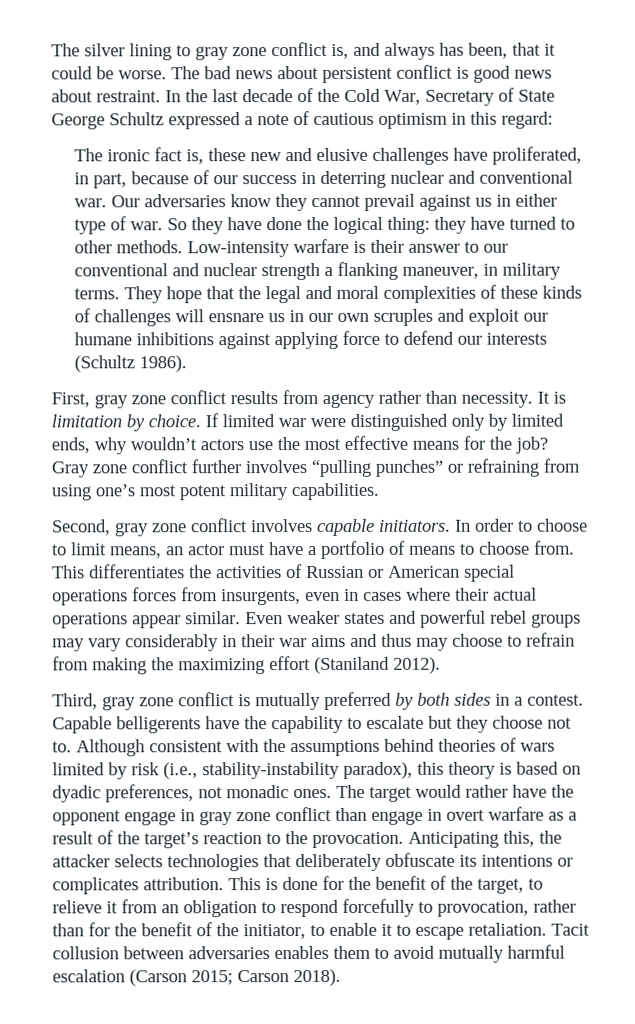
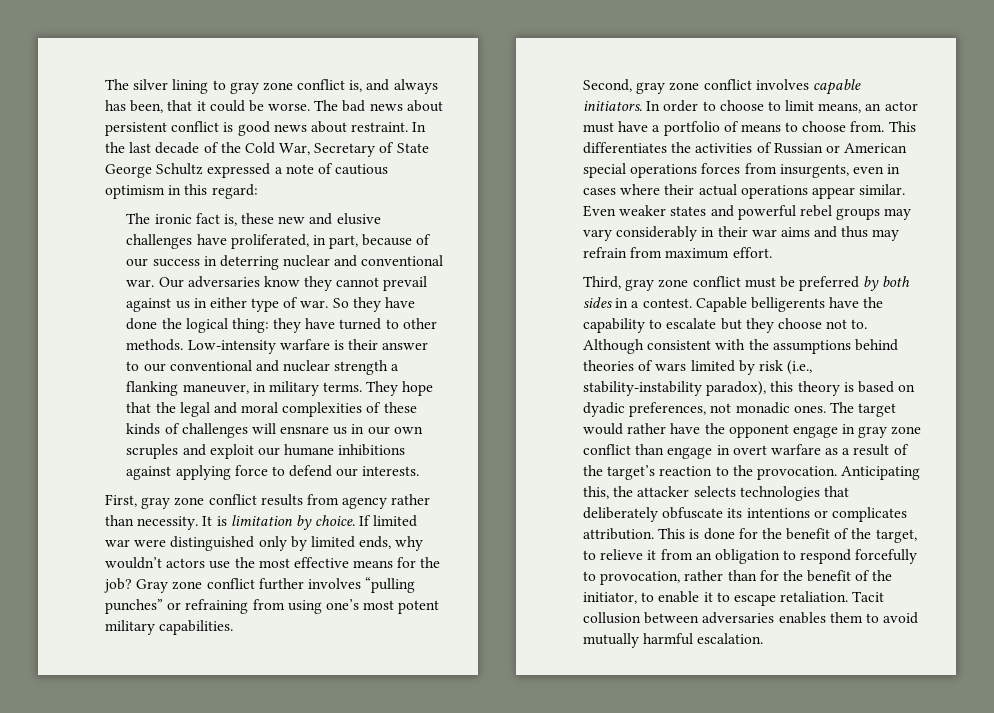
[485,332,547,345] [73,355,187,373] interests (Schultz 1986). -> [362,466,420,476] interests.
[452,632,575,647] [52,656,441,675] choose to refrain from making the maximizing effort (Staniland 2012). -> [583,247,772,259] refrain from maximum effort.
[238,692,321,711] is mutually -> [744,276,795,288] must be
[52,968,341,987] escalation (Carson 2015; Carson 2018). -> [697,633,764,644] escalation.

